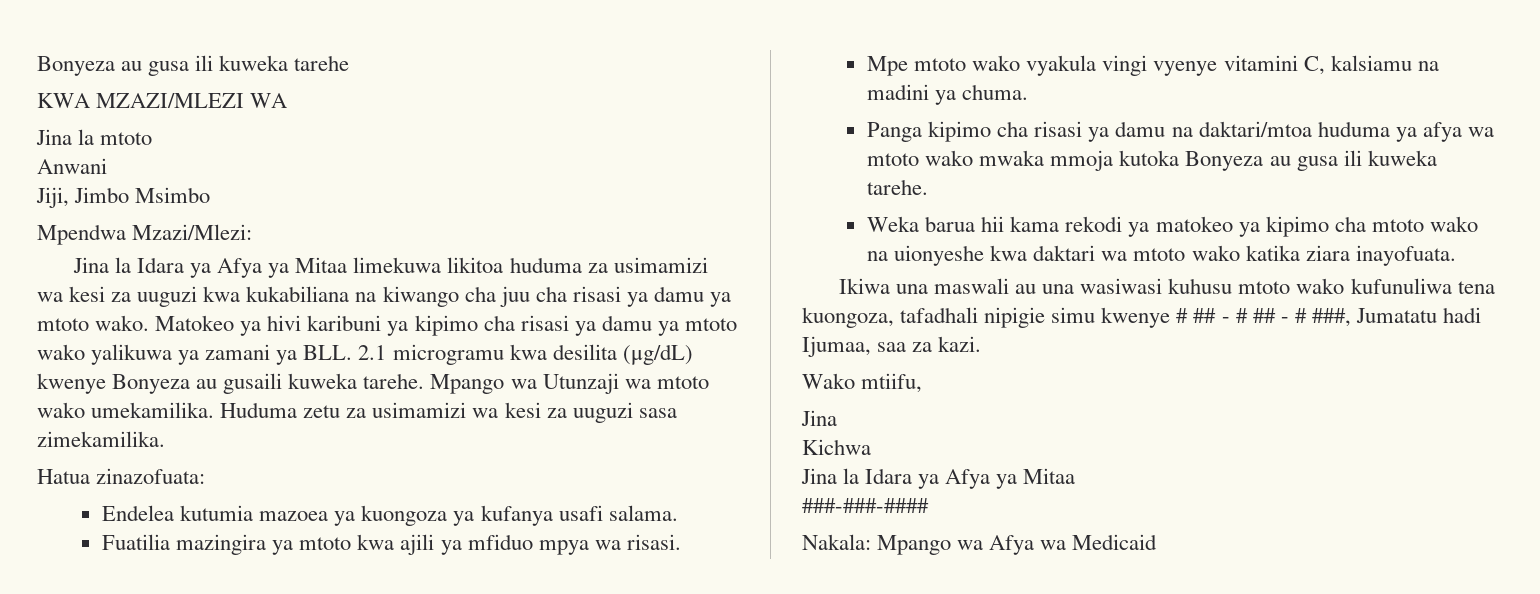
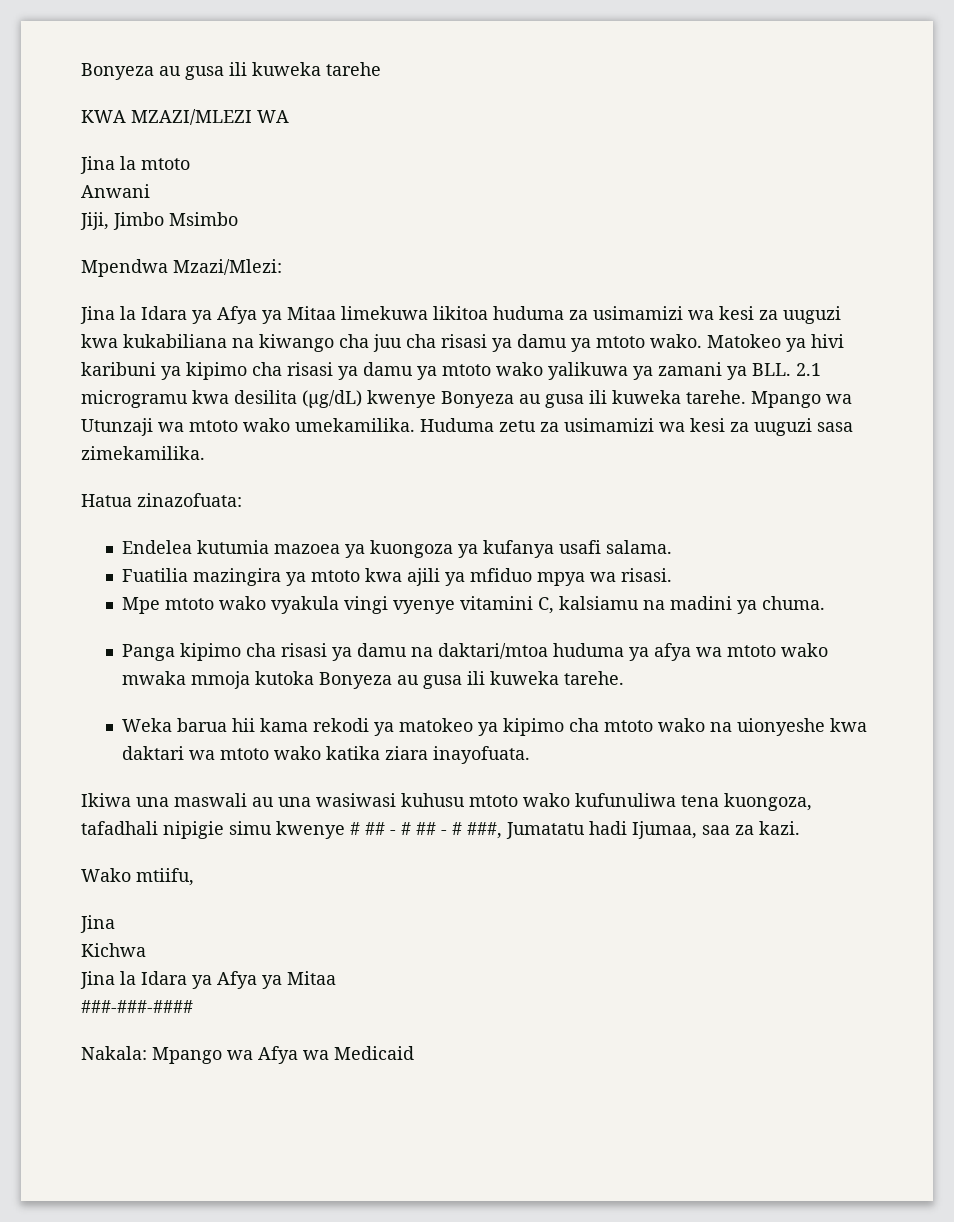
[223,373,283,394] gusaili -> [545,390,607,408] gusa ili

